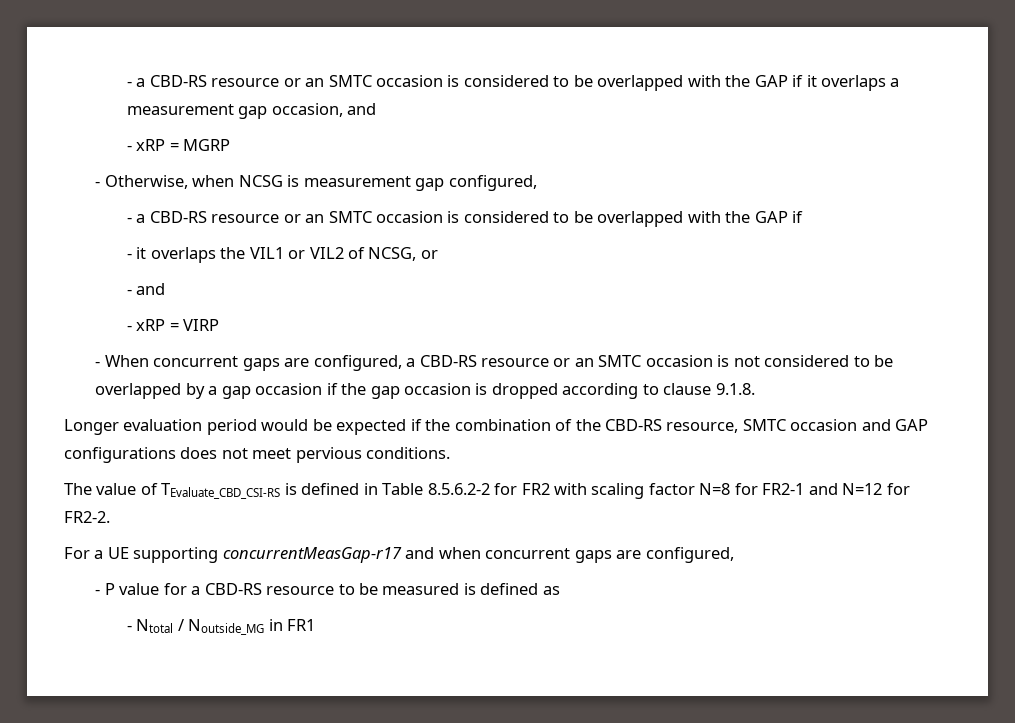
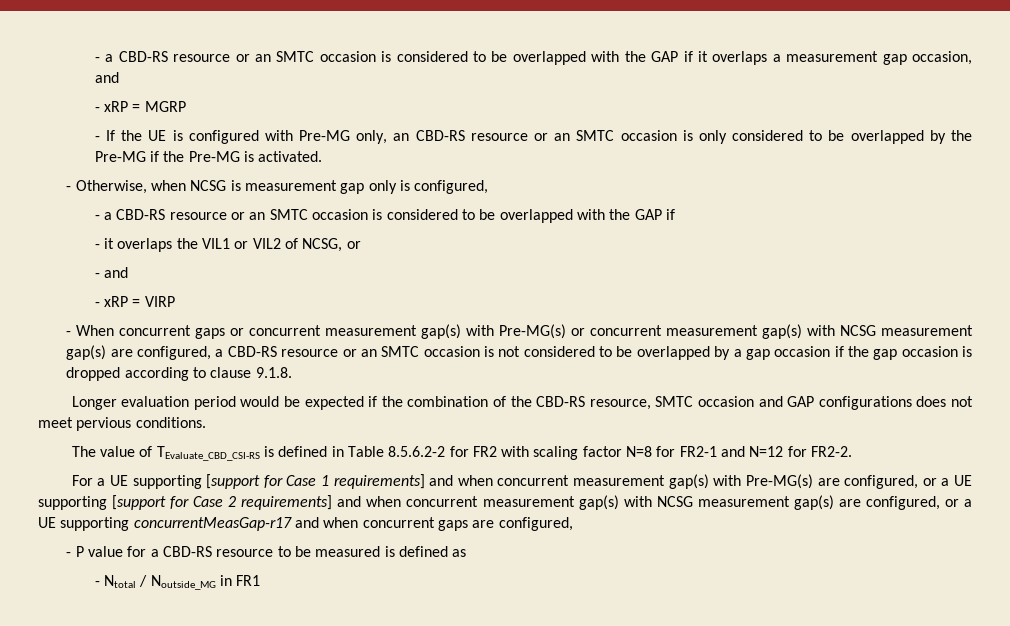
(231, 145) none -> [94,130,973,144] [94,151,323,162] // - If the UE is configured with Pre-MG only, an CBD-RS resource or an SMTC occasion is only considered to be overlapped by the Pre-MG if the Pre-MG is activated.
(445, 184) none -> [368,180,410,194] only is
(280, 364) none -> [230,324,974,339] [66,345,107,360] or concurrent measurement gap(s) with Pre-MG(s) or concurrent measurement gap(s) with NCSG measurement gap(s)
(219, 555) none -> [206,474,973,489] [38,495,972,510] [38,517,130,531] [support for Case 1 requirements] and when concurrent measurement gap(s) with Pre-MG(s) are configured, or a UE supporting [support for Case 2 requirements] and when concurrent measurement gap(s) with NCSG measurement gap(s) are configured, or a UE supporting

